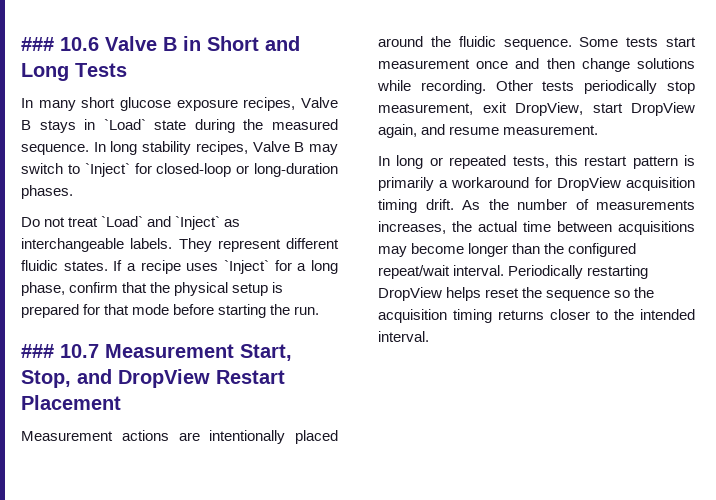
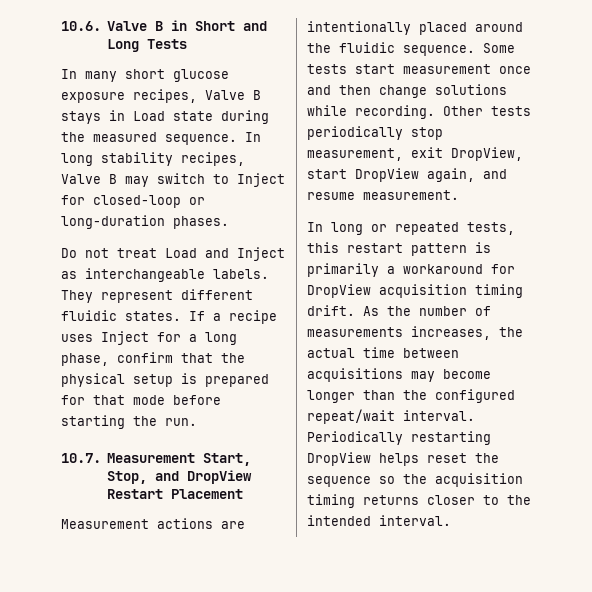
[21,37,99,51] ### 10.6 -> [61,21,101,31] 10.6.
[103,119,146,130] `Load` -> [133,111,165,121] Load
[84,163,130,177] `Inject` -> [237,173,285,187] Inject
[101,216,221,230] `Load` and `Inject` -> [165,247,285,261] Load and Inject
[224,260,269,274] `Inject` -> [101,331,149,345] Inject
[21,344,99,358] ### 10.7 -> [61,453,101,463] 10.7.

